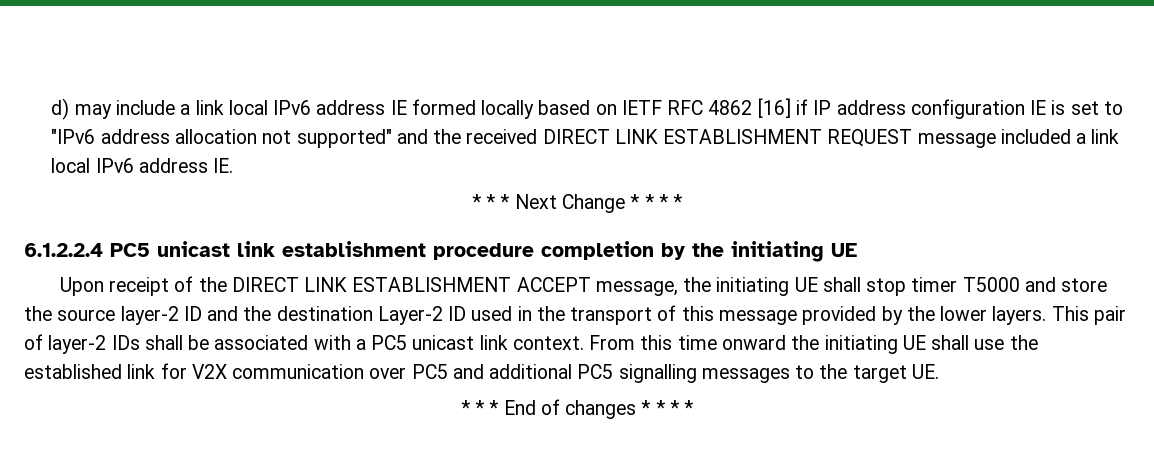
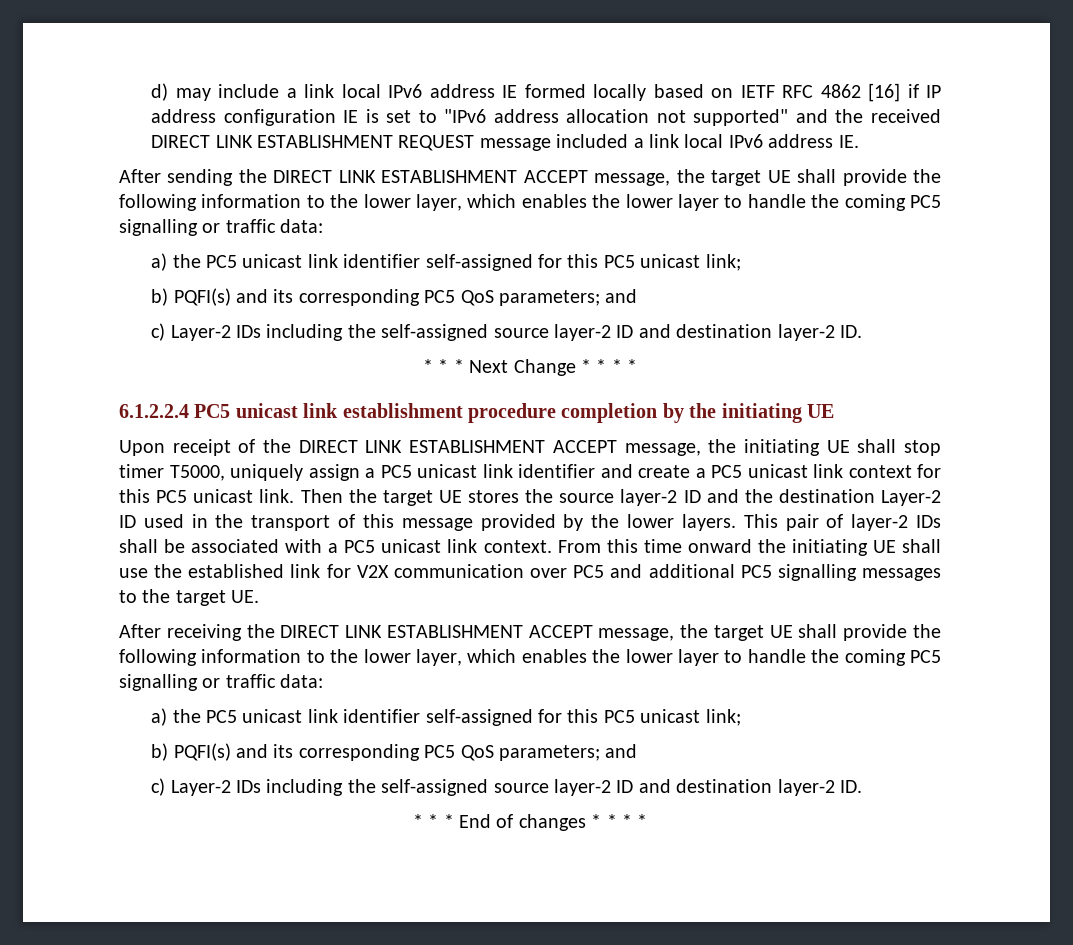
(234, 165) none -> [119,169,941,186] [119,194,941,211] [119,219,324,236] [151,253,741,271] [151,288,638,306] [151,323,862,341] // After sending the DIRECT LINK ESTABLISHMENT ACCEPT message, the target UE shall provide the following information to the lower layer, which enables the lower layer to handle the coming PC5 signalling or traffic data: // a) the PC5 unicast link identifier self-assigned for this PC5 unicast link; // b) PQFI(s) and its corresponding PC5 QoS parameters; and // c) Layer-2 IDs including the self-assigned source layer-2 ID and destination layer-2 ID.
[962,277,1108,292] T5000 and store -> [169,464,941,481] [119,489,519,506] T5000, uniquely assign a PC5 unicast link identifier and create a PC5 unicast link context for this PC5 unicast link. Then the target UE stores
(939, 371) none -> [119,624,941,641] [119,649,941,666] [119,674,324,691] [151,708,741,726] [151,743,638,761] [151,778,862,796] // After receiving the DIRECT LINK ESTABLISHMENT ACCEPT message, the target UE shall provide the following information to the lower layer, which enables the lower layer to handle the coming PC5 signalling or traffic data: // a) the PC5 unicast link identifier self-assigned for this PC5 unicast link; // b) PQFI(s) and its corresponding PC5 QoS parameters; and // c) Layer-2 IDs including the self-assigned source layer-2 ID and destination layer-2 ID.

